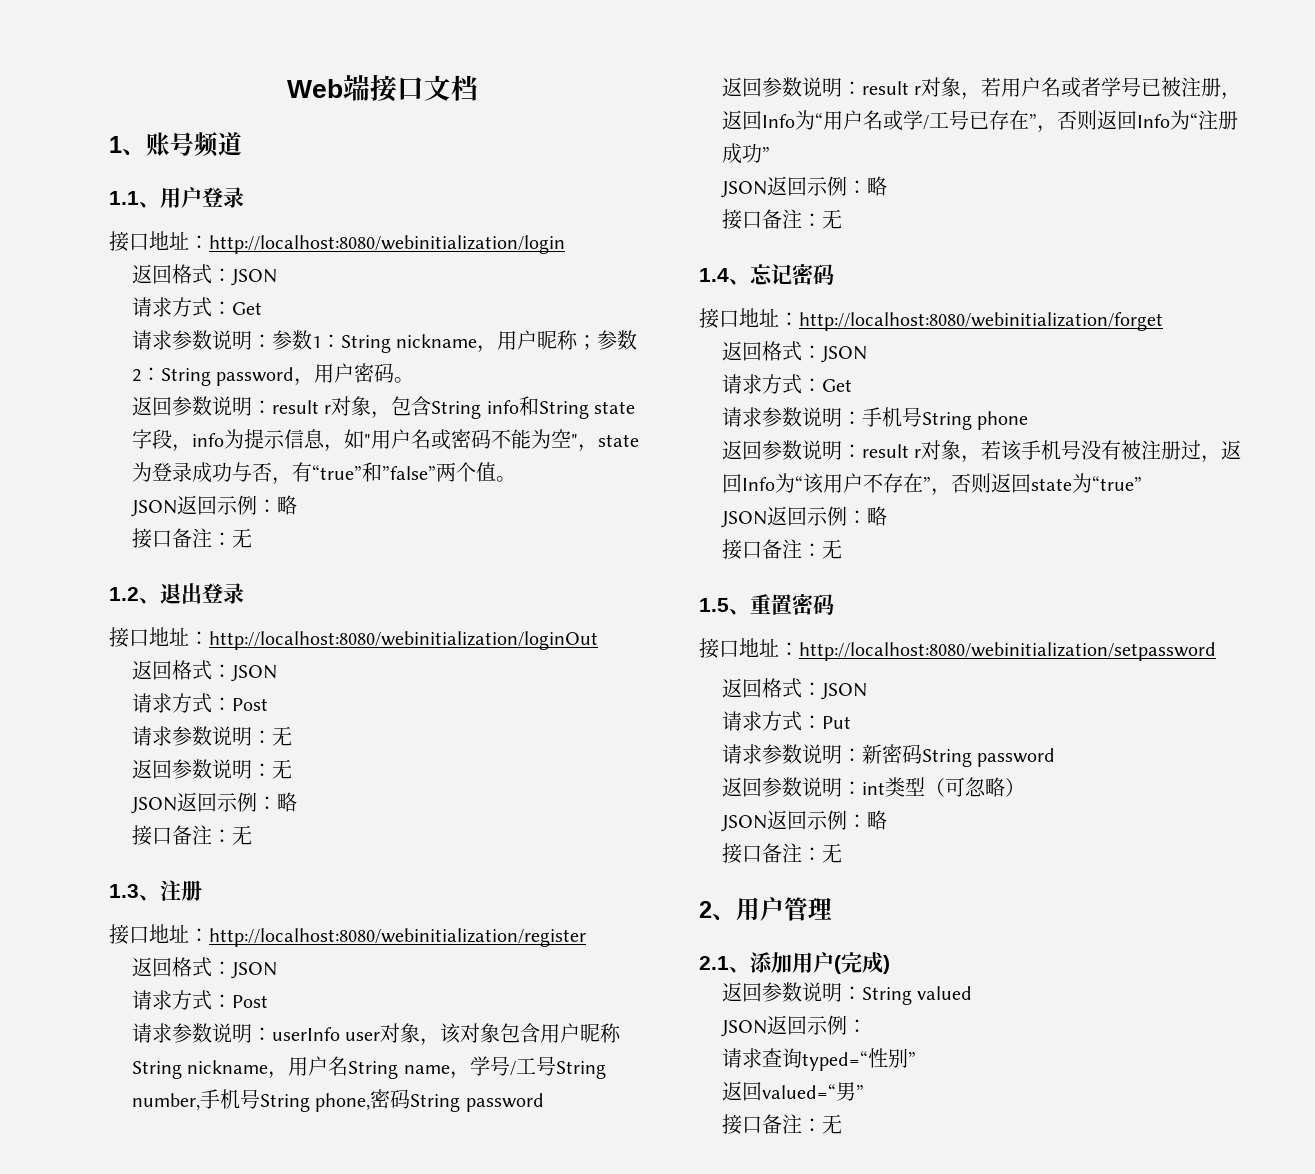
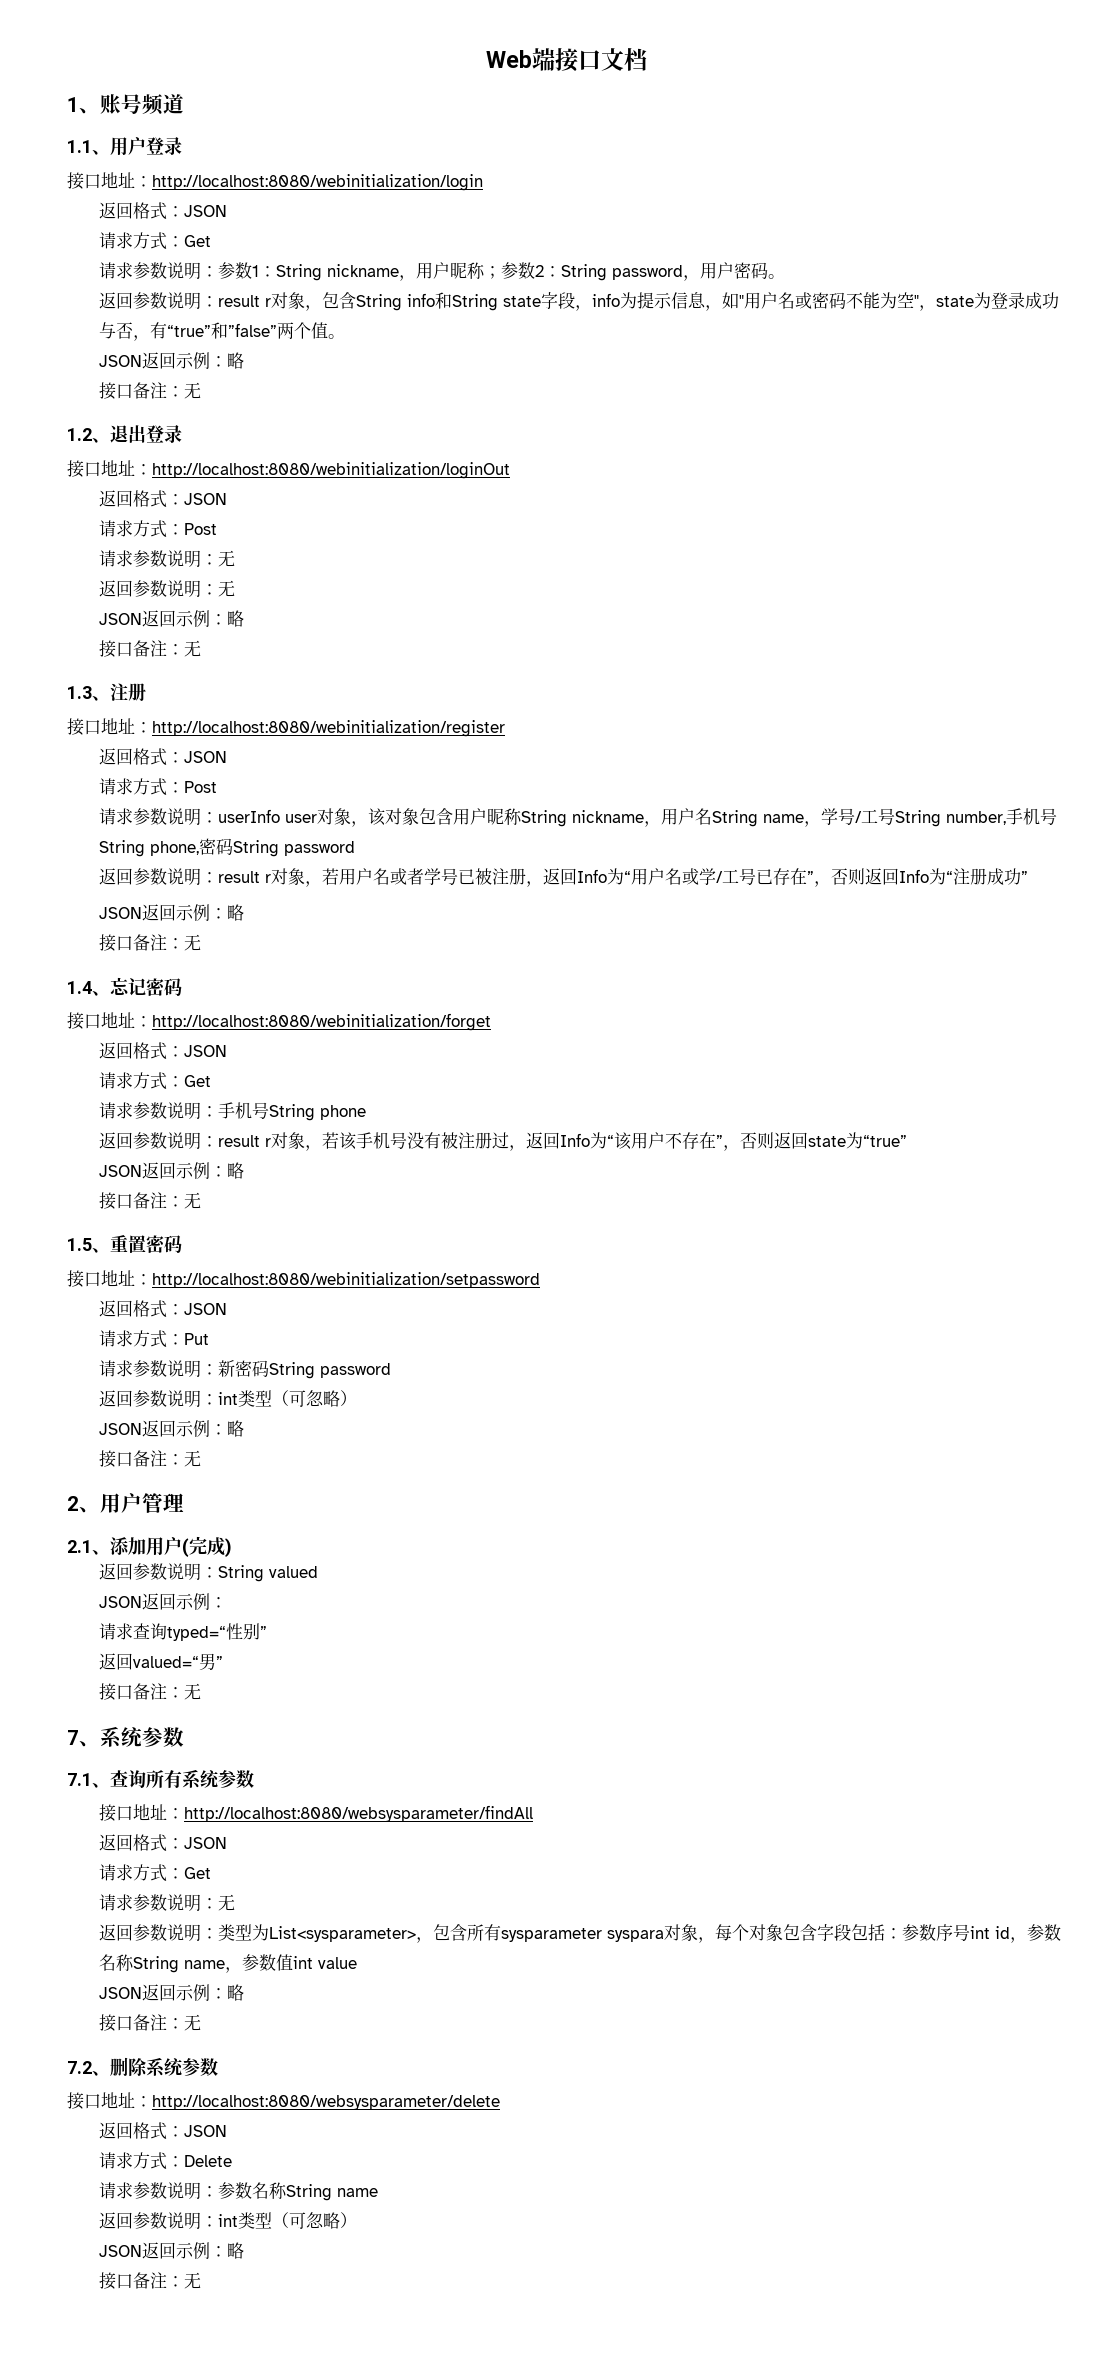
(843, 1124) none -> [67,1726,184,1748] [67,1769,254,1789] [99,1804,534,1822] [99,1834,228,1852] [99,1864,212,1882] [99,1894,236,1912] [99,1924,1062,1943] [99,1954,358,1973] [99,1984,245,2001] [99,2014,202,2032] [67,2057,218,2077] [67,2092,500,2110] [99,2122,228,2140] [99,2152,233,2170] [99,2182,379,2201] [99,2212,358,2230] [99,2242,245,2259] [99,2272,202,2290] // 7、系统参数 // 7.1、查询所有系统参数 // 接口地址：http://localhost:8080/websysparameter/findAll // 返回格式：JSON // 请求方式：Get // 请求参数说明：无 // 返回参数说明：类型为List<sysparameter>，包含所有sysparameter syspara对象，每个对象包含字段包括：参数序号int id，参数名称String name，参数值int value // JSON返回示例：略 // 接口备注：无 // 7.2、删除系统参数 // 接口地址：http://localhost:8080/websysparameter/delete // 返回格式：JSON // 请求方式：Delete // 请求参数说明：参数名称String name // 返回参数说明：int类型（可忽略） // JSON返回示例：略 // 接口备注：无

